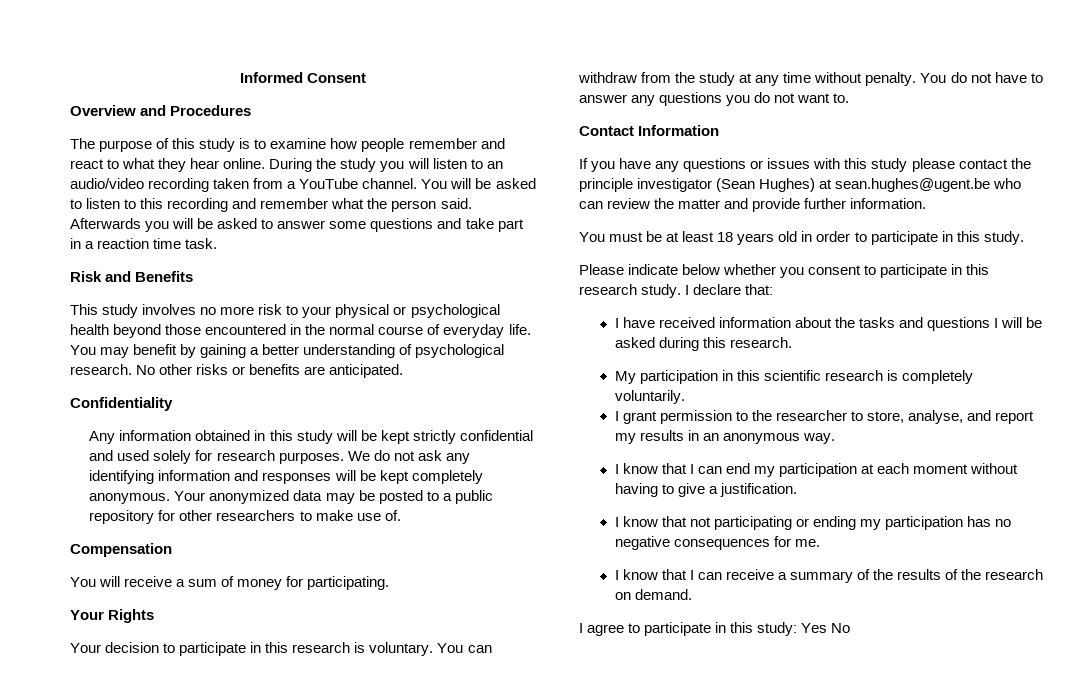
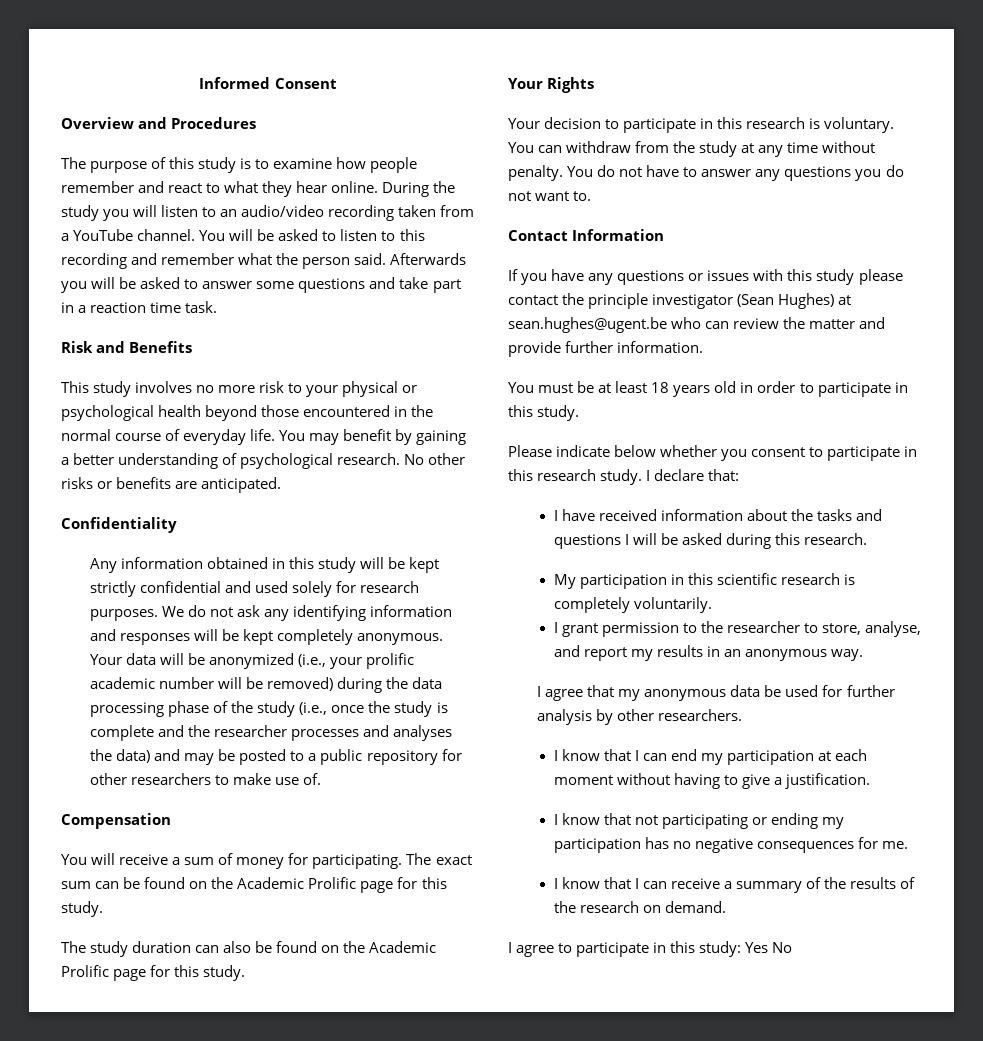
[209,490,323,504] anonymized data -> [126,653,415,669] [90,677,443,693] [90,701,448,717] [90,725,453,741] [90,749,181,763] data will be anonymized (i.e., your prolific academic number will be removed) during the data processing phase of the study (i.e., once the study is complete and the researcher processes and analyses the data) and
(390, 583) none -> [406,853,472,865] [61,877,447,893] [61,901,103,917] [61,941,437,957] [61,965,246,981] The exact sum can be found on the Academic Prolific page for this study. // The study duration can also be found on the Academic Prolific page for this study.
(836, 438) none -> [537,685,895,701] [537,709,743,725] // I agree that my anonymous data be used for further analysis by other researchers.

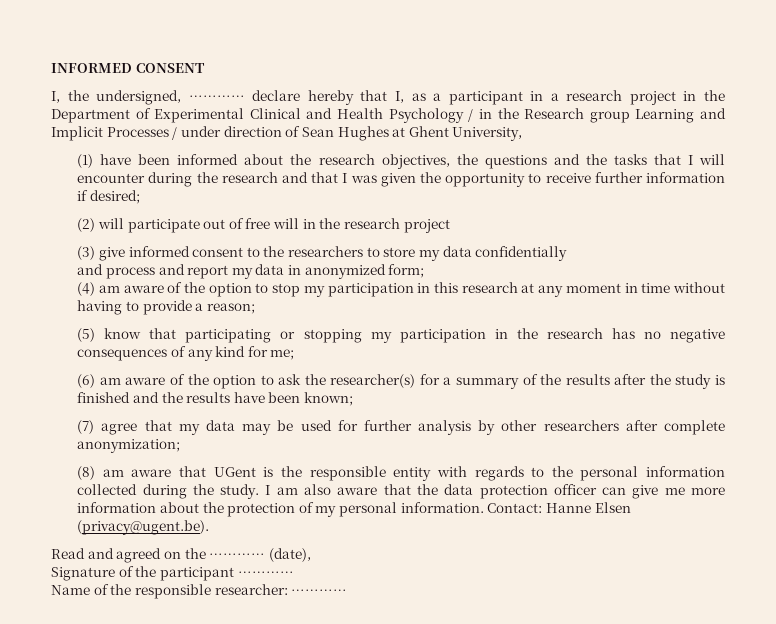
[199,77,337,89] [61,117,257,129] [61,157,418,173] [61,181,456,197] [61,205,475,221] [61,229,425,241] [61,253,467,269] [61,277,461,293] [61,301,218,313] [61,341,193,353] [61,381,418,397] [61,405,434,421] [61,429,467,445] [61,453,466,469] [61,477,282,493] [61,517,177,533] [90,557,440,573] [90,581,420,597] [90,605,453,621] [90,629,444,645] [90,653,415,669] [90,677,443,693] [90,701,365,717] Informed Consent // Overview and Procedures // The purpose of this study is to examine how people remember and react to what they hear online. During the study you will listen to an audio/video recording taken from a YouTube channel. You will be asked to listen to this recording and remember what the person said. Afterwards you will be asked to answer some questions and take part in a reaction time task. // Risk and Benefits // This study involves no more risk to your physical or psychological health beyond those encountered in the normal course of everyday life. You may benefit by gaining a better understanding of psychological research. No other risks or benefits are anticipated. // Confidentiality // Any information obtained in this study will be kept strictly confidential and used solely for research purposes. We do not ask any identifying information and responses will be kept completely anonymous. Your data will be anonymized (i.e., your prolific academic number will be removed) during the data processing phase of the study (i.e., once -> [51,63,205,73] [51,90,725,105] [51,108,727,123] [51,126,523,141] [77,154,726,169] [77,172,726,187] [77,190,140,204] [77,218,450,233] [77,246,568,261] [77,264,425,279] [77,282,726,297] [77,300,255,315] [77,328,725,343] [77,346,295,361] [77,374,647,389] INFORMED CONSENT // I, the undersigned, ………… declare hereby that I, as a participant in a research project in the Department of Experimental Clinical and Health Psychology / in the Research group Learning and Implicit Processes / under direction of Sean Hughes at Ghent University, // (1) have been informed about the research objectives, the questions and the tasks that I will encounter during the research and that I was given the opportunity to receive further information if desired; // (2) will participate out of free will in the research project // (3) give informed consent to the researchers to store my data confidentially // and process and report my data in anonymized form; // (4) am aware of the option to stop my participation in this research at any moment in time without having to provide a reason; // (5) know that participating or stopping my participation in the research has no negative consequences of any kind for me; // (6) am aware of the option to ask the researcher(s) for a summary of the results after
[90,725,453,741] [90,749,462,765] [90,773,322,785] [61,813,171,829] [61,853,472,869] [61,877,447,893] [61,901,103,917] [61,941,437,957] [61,965,246,981] [508,77,595,93] [508,117,895,133] [508,141,876,157] [508,165,904,181] [508,191,592,201] [508,229,665,241] [508,269,903,285] [508,293,852,309] [508,317,886,333] [508,341,704,357] [508,381,908,397] [508,405,580,421] [508,445,918,461] [508,469,740,485] [553,509,882,521] [553,533,867,549] [553,573,855,589] [553,597,712,613] [553,621,921,637] [553,645,863,661] [537,686,542,697] complete and the researcher processes and analyses the data) and may be posted to a public repository for other researchers to make use of. // Compensation // You will receive a sum of money for participating. The exact sum can be found on the Academic Prolific page for this study. // The study duration can also be found on the Academic Prolific page for this study. // Your Rights // Your decision to participate in this research is voluntary. You can withdraw from the study at any time without penalty. You do not have to answer any questions you do not want to. // Contact Information // If you have any questions or issues with this study please contact the principle investigator (Sean Hughes) at sean.hughes@ugent.be who can review the matter and provide further information. // You must be at least 18 years old in order to participate in this study. // Please indicate below whether you consent to participate in this research study. I declare that: // I have received information about the tasks and questions I will be asked during this research. // My participation in this scientific research is completely voluntarily. // I grant permission to the researcher to store, analyse, and report my results in an anonymous way. // I -> [77,392,354,406] [77,420,95,434] finished and the results have been known; // (7)
[644,685,761,701] anonymous data -> [205,420,272,435] data may
[658,709,743,721] [553,749,868,765] [553,773,870,789] [553,813,844,829] [553,837,908,853] [553,877,916,893] [553,901,726,913] [508,941,793,957] researchers. // I know that I can end my participation at each moment without having to give a justification. // I know that not participating or ending my participation has no negative consequences for me. // I know that I can receive a summary of the results of the research on demand. // I agree to participate in this study: Yes No -> [543,420,726,435] [77,439,181,453] [77,466,725,481] [77,484,725,499] [77,502,631,517] [77,520,210,535] [51,548,311,563] [51,566,294,581] [51,584,348,599] researchers after complete anonymization; // (8) am aware that UGent is the responsible entity with regards to the personal information collected during the study. I am also aware that the data protection officer can give me more information about the protection of my personal information. Contact: Hanne Elsen (privacy@ugent.be). // Read and agreed on the ………… (date), // Signature of the participant ………… // Name of the responsible researcher: …………

